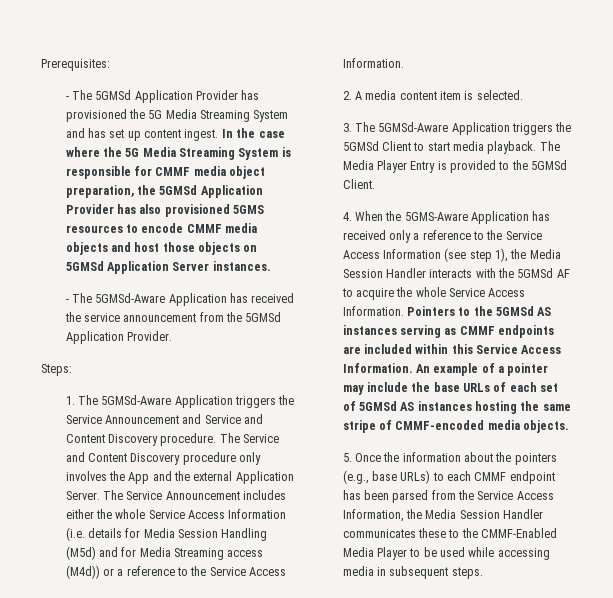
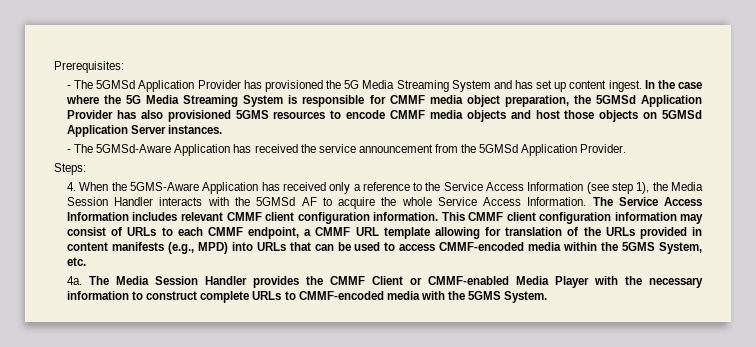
[65,395,295,408] [65,414,264,424] [65,433,280,446] [65,452,262,465] [65,471,294,484] [65,490,287,500] [65,509,287,519] [65,527,268,541] [65,546,264,560] [65,565,287,579] [342,58,404,68] [342,90,523,100] [342,122,572,135] [342,141,560,154] [342,160,568,173] [342,179,375,189] // 1. The 5GMSd-Aware Application triggers the Service Announcement and Service and Content Discovery procedure. The Service and Content Discovery procedure only involves the App and the external Application Server. The Service Announcement includes either the whole Service Access Information (i.e. details for Media Session Handling (M5d) and for Media Streaming access (M4d)) or a reference to the Service Access Information. // 2. A media content item is selected. // 3. The 5GMSd-Aware Application triggers the 5GMSd Client to start media playback. The Media Player Entry is provided to the 5GMSd Client. -> (86, 169) none
[406,306,552,316] [342,325,555,338] [342,344,562,354] [342,363,549,376] [342,382,559,395] [342,401,571,414] [342,420,570,433] [342,452,557,465] [342,470,555,484] [342,490,554,503] [342,509,544,522] [342,528,558,538] [342,547,550,560] [342,566,483,579] Pointers to the 5GMSd AS instances serving as CMMF endpoints are included within this Service Access Information. An example of a pointer may include the base URLs of each set of 5GMSd AS instances hosting the same stripe of CMMF-encoded media objects. // 5. Once the information about the pointers (e.g., base URLs) to each CMMF endpoint has been parsed from the Service Access Information, the Media Session Handler communicates these to the CMMF-Enabled Media Player to be used while accessing media in subsequent steps. -> [592,197,702,206] [66,212,704,224] [66,227,703,239] [66,242,702,254] [66,257,86,266] [66,276,703,288] [66,291,548,303] The Service Access Information includes relevant CMMF client configuration information. This CMMF client configuration information may consist of URLs to each CMMF endpoint, a CMMF URL template allowing for translation of the URLs provided in content manifests (e.g., MPD) into URLs that can be used to access CMMF-encoded media within the 5GMS System, etc. // 4a. The Media Session Handler provides the CMMF Client or CMMF-enabled Media Player with the necessary information to construct complete URLs to CMMF-encoded media with the 5GMS System.

